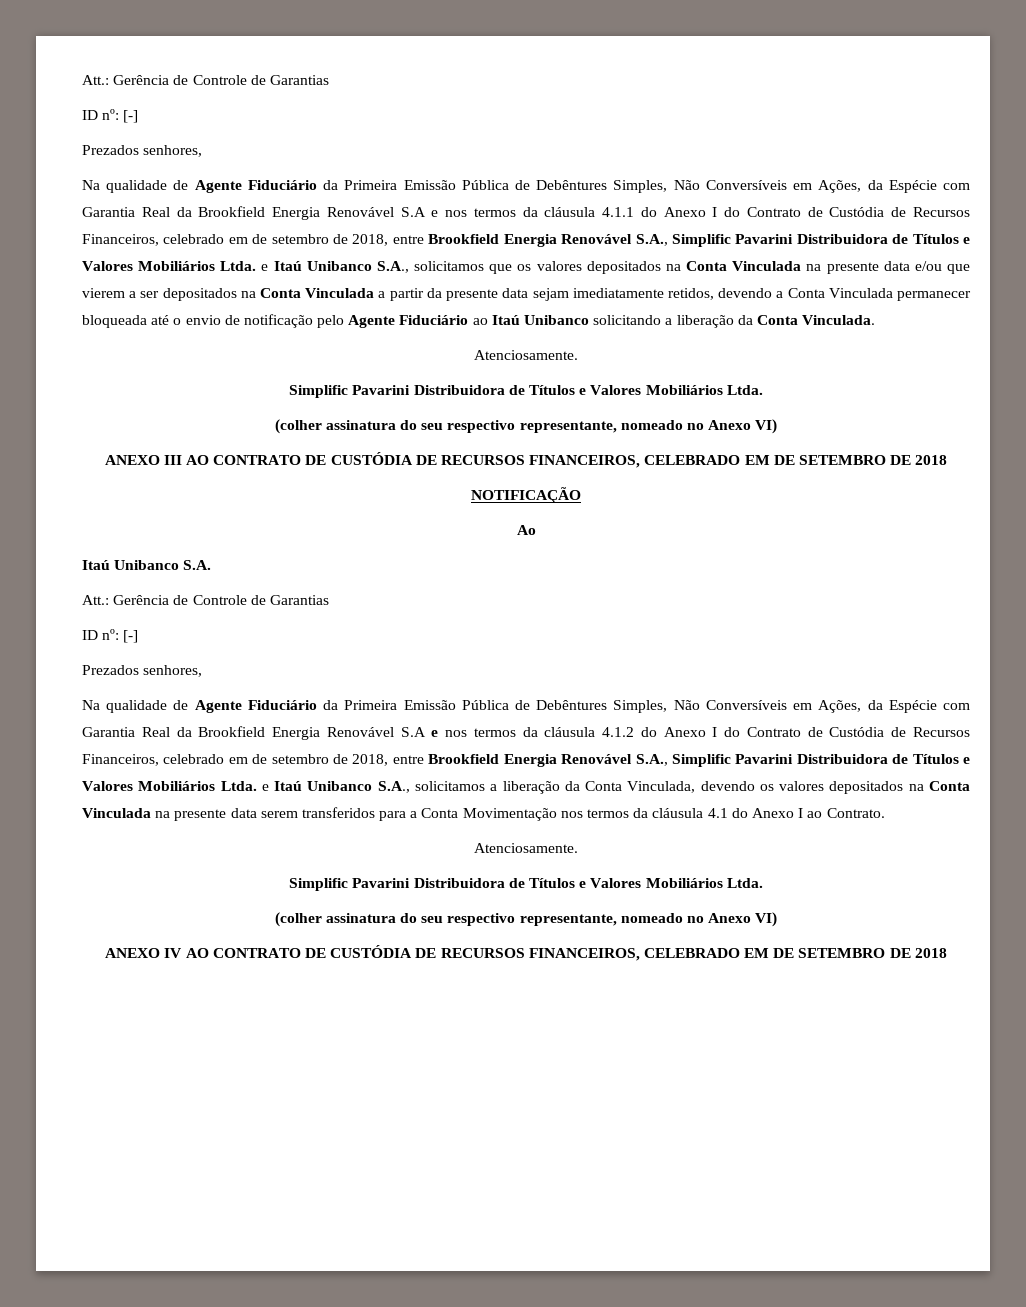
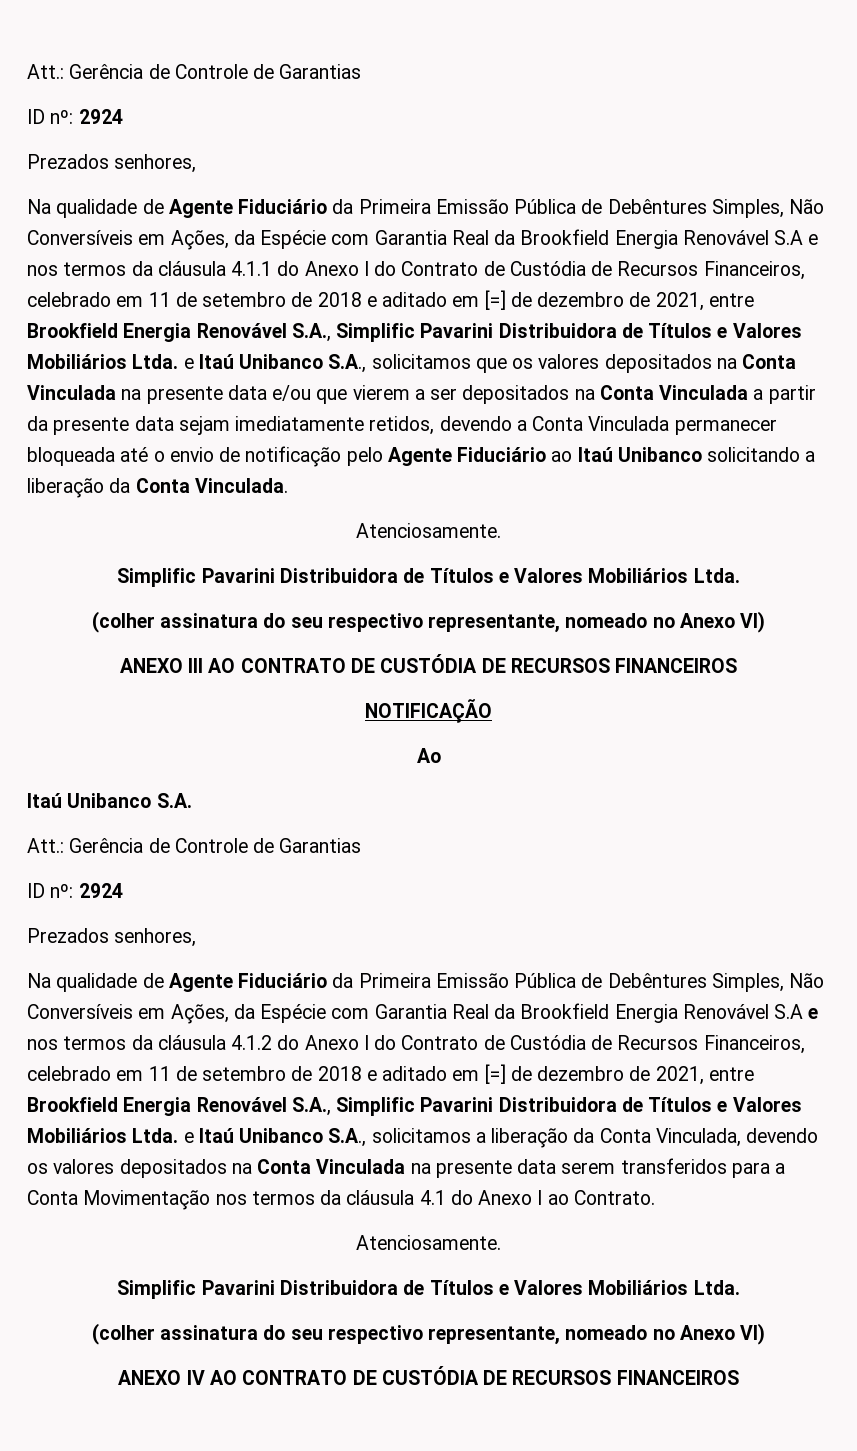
[82,75,329,85] [82,109,139,123] Att.: Gerência de Controle de Garantias // ID nº: [-] -> [27,64,362,79] [27,109,123,124] Att.: Gerência de Controle de Garantias // ID nº: 2924
[252,234,389,246] de setembro de 2018, -> [148,290,704,311] 11 de setembro de 2018 e aditado em [=] de dezembro de 2021,
[529,455,948,468] FINANCEIROS, CELEBRADO EM DE SETEMBRO DE 2018 -> [615,658,738,673] FINANCEIROS
[123,630,139,643] [-] -> [78,883,123,898] 2924
[252,754,389,766] de setembro de 2018, -> [148,1064,704,1085] 11 de setembro de 2018 e aditado em [=] de dezembro de 2021,
[528,948,947,961] FINANCEIROS, CELEBRADO EM DE SETEMBRO DE 2018 -> [616,1370,739,1385] FINANCEIROS

